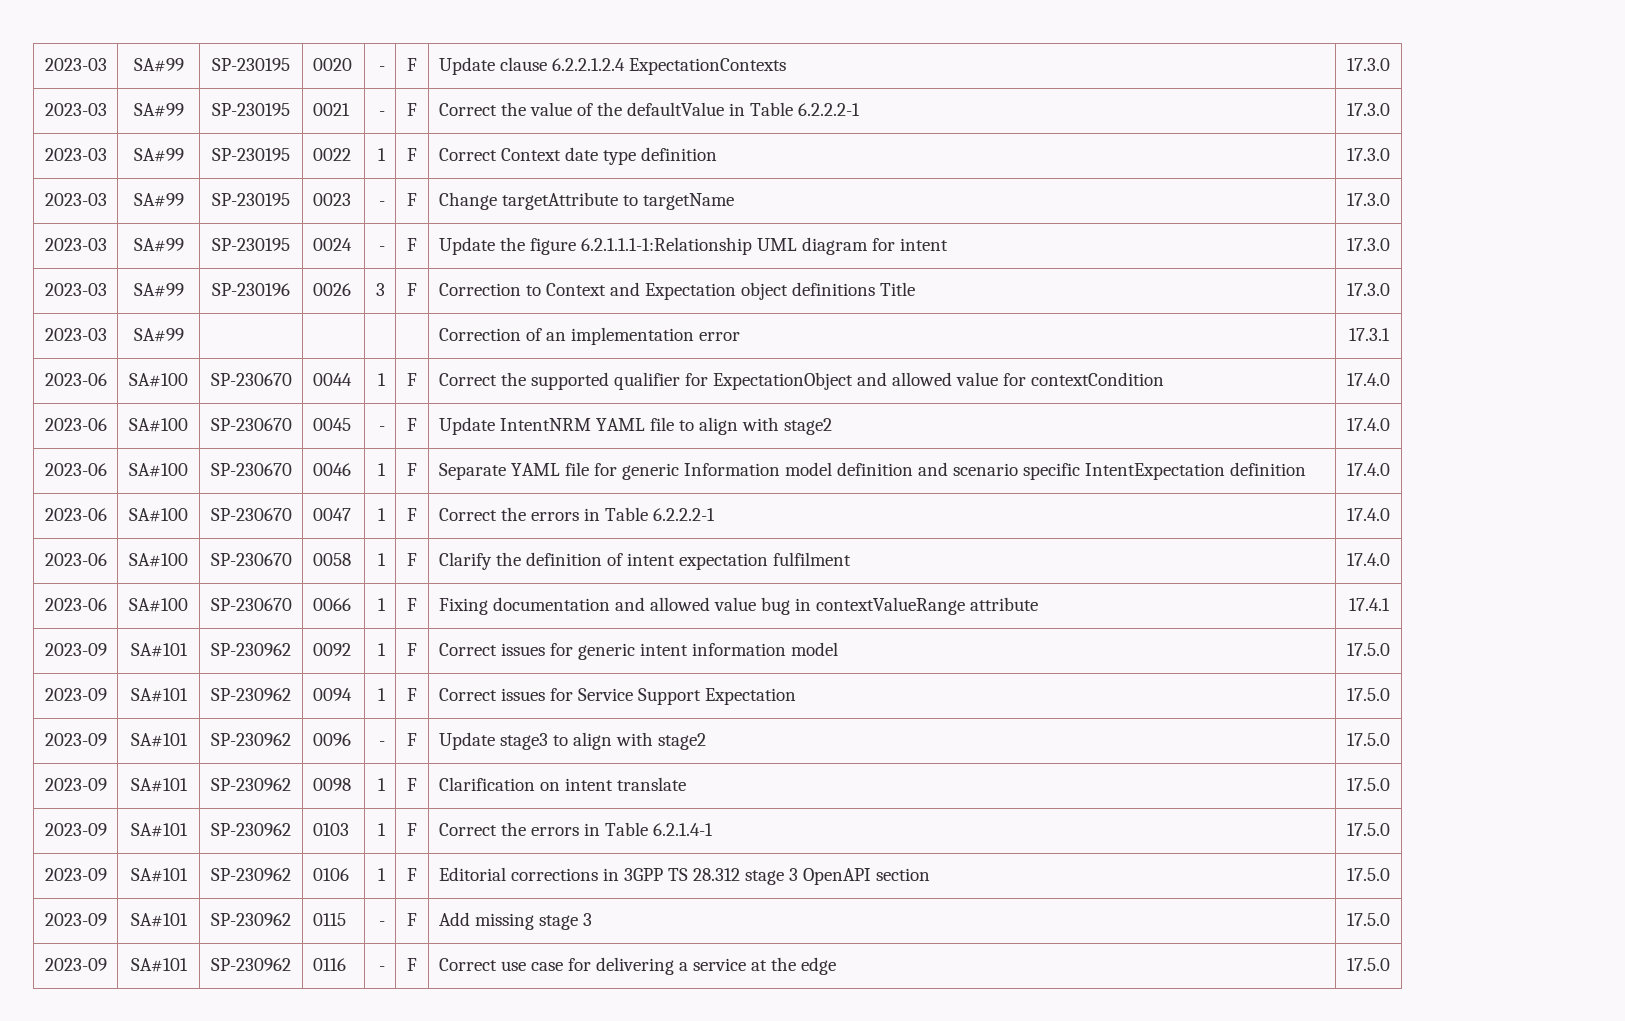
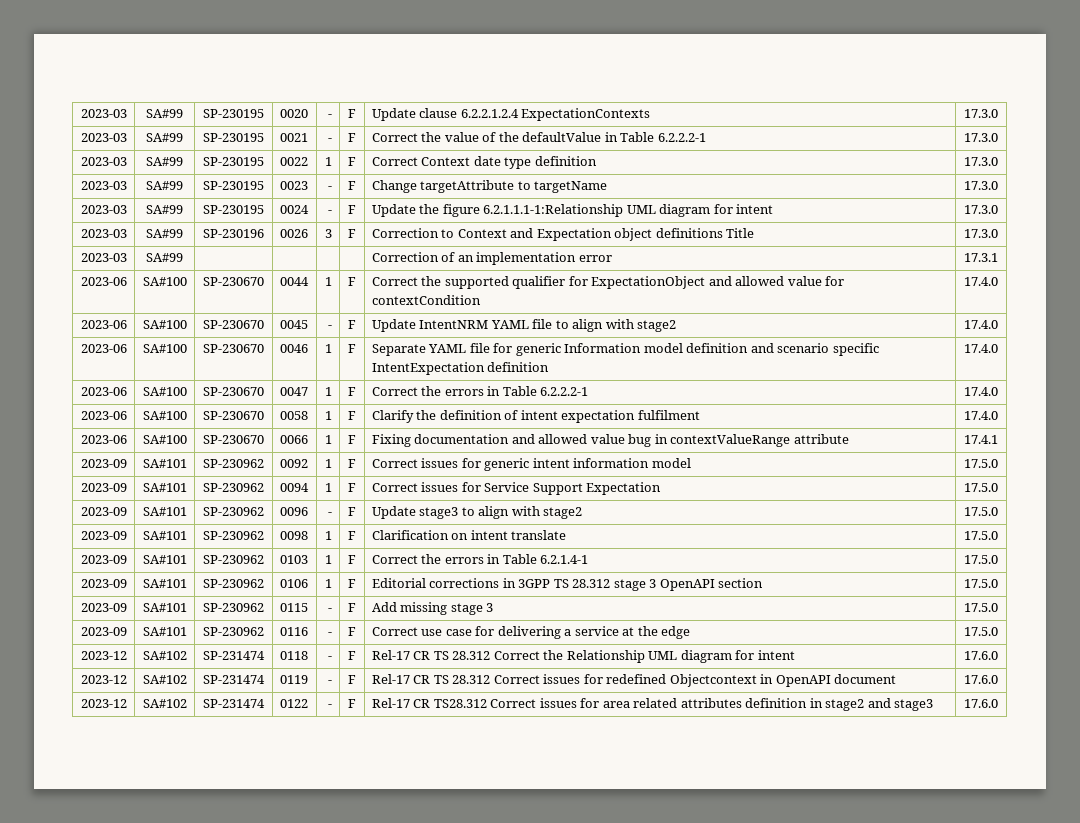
(1390, 964) none -> [80,651,127,660] [142,651,187,660] [203,651,265,660] [279,651,308,660] [328,656,333,660] [348,651,356,660] [371,650,795,663] [964,651,998,660] [80,675,127,684] [142,675,187,684] [203,675,265,684] [279,675,308,684] [328,680,333,684] [348,675,356,684] [371,674,897,687] [964,675,998,684] [80,699,127,708] [142,699,187,708] [203,699,265,708] [279,699,308,708] [328,704,333,708] [348,699,356,708] [371,698,934,711] [964,699,998,708] // 2023-12 | SA#102 | SP-231474 | 0118 | - | F | Rel-17 CR TS 28.312 Correct the Relationship UML diagram for intent | 17.6.0 // 2023-12 | SA#102 | SP-231474 | 0119 | - | F | Rel-17 CR TS 28.312 Correct issues for redefined Objectcontext in OpenAPI document | 17.6.0 // 2023-12 | SA#102 | SP-231474 | 0122 | - | F | Rel-17 CR TS28.312 Correct issues for area related attributes definition in stage2 and stage3 | 17.6.0

